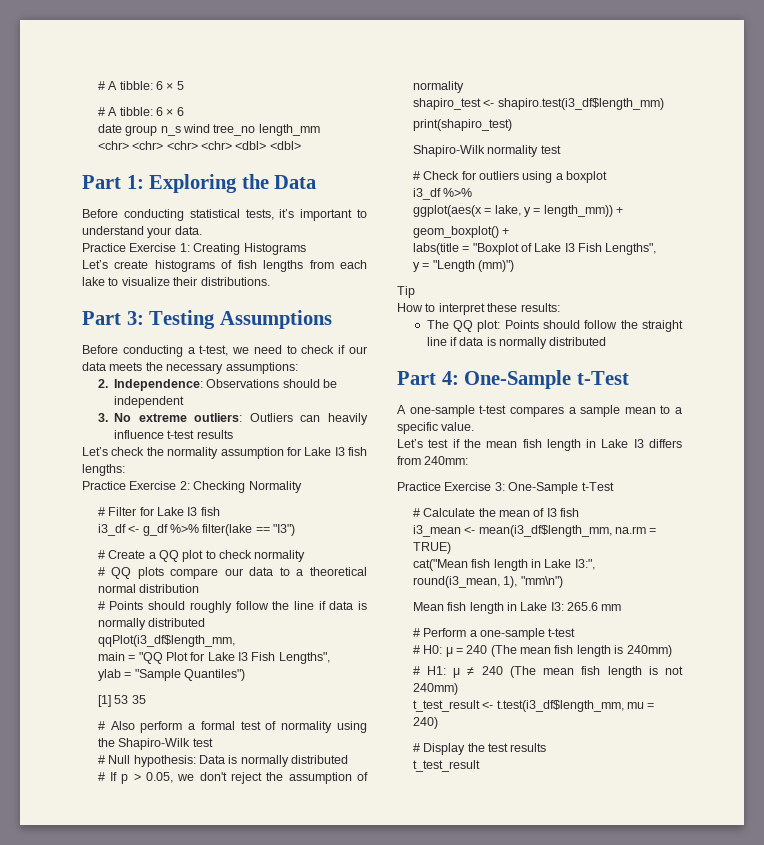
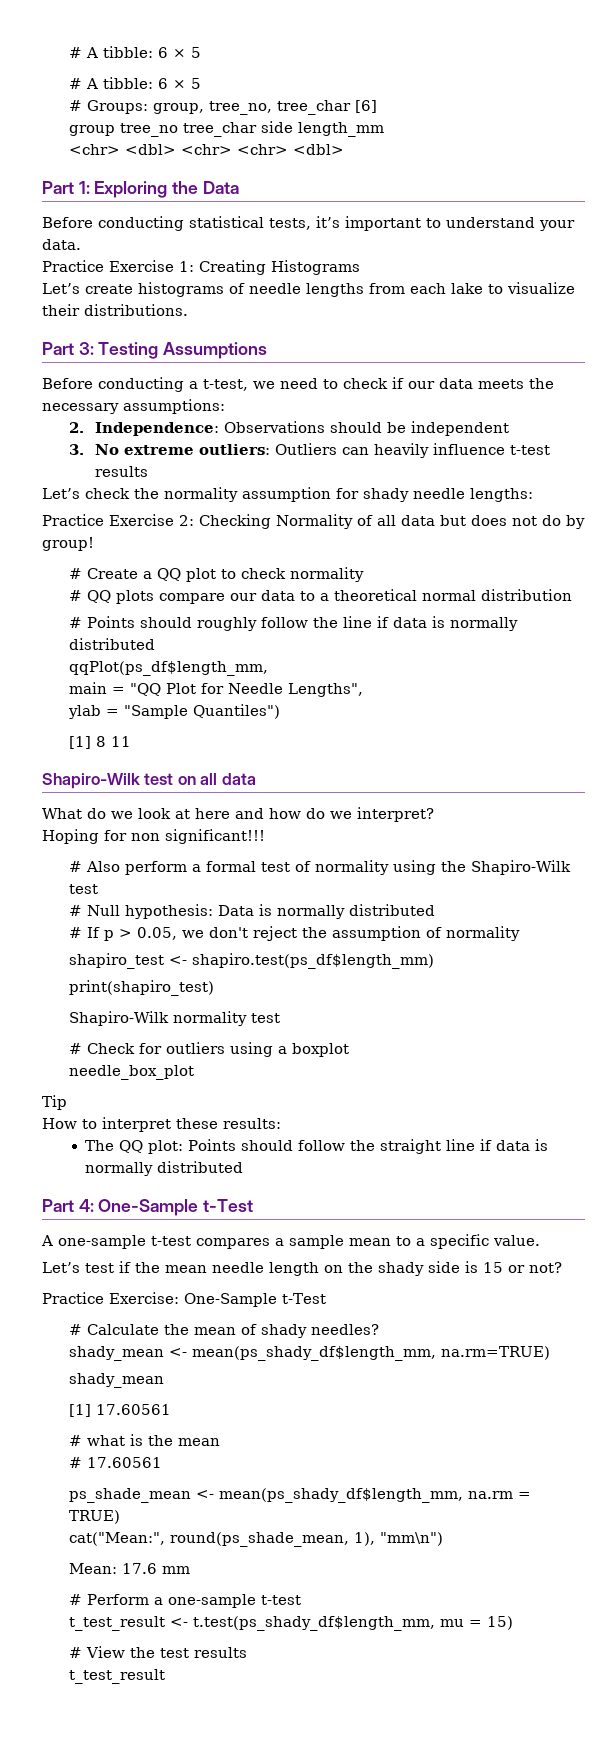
[176,107,184,116] [97,124,256,136] 6 // date group n_s wind tree_no -> [190,78,201,89] [68,100,377,115] [68,121,293,137] 5 // # Groups: group, tree_no, tree_char [6] // group tree_no tree_char side
[132,141,267,150] <chr> <chr> <chr> <dbl> -> [124,144,288,155] <dbl> <chr> <chr>
[237,260,257,269] fish -> [249,283,301,294] needle
[304,447,367,456] Lake I3 fish -> [363,488,465,502] shady needle
[97,507,220,516] [97,524,296,536] // # Filter for Lake I3 fish // i3_df <- g_df %>% filter(lake == "I3") -> [357,515,585,529] [42,537,94,551] of all data but does not do by group!
[97,635,235,647] qqPlot(i3_df$length_mm, -> [68,661,268,676] qqPlot(ps_df$length_mm,
[207,652,276,661] Lake I3 Fish -> [227,683,283,694] Needle
[114,695,146,704] 53 35 -> [95,736,131,747] [42,773,256,789] [42,807,434,822] [42,829,265,844] 8 11 // Shapiro-Wilk test on all data // What do we look at here and how do we interpret? // Hoping for non significant!!!
[497,98,664,110] shapiro.test(i3_df$length_mm) -> [191,953,434,969] shapiro.test(ps_df$length_mm)
[412,188,473,200] [412,205,624,217] [412,226,510,238] [412,243,657,255] [412,260,514,272] i3_df %>% // ggplot(aes(x = lake, y = length_mm)) + // geom_boxplot() + // labs(title = "Boxplot of Lake I3 Fish Lengths", // y = "Length (mm)") -> [68,1065,194,1080] needle_box_plot
[522,439,682,451] [397,456,469,465] [397,482,505,491] fish length in Lake I3 differs from 240mm: // Practice Exercise 3: -> [212,1261,562,1276] [42,1292,179,1304] needle length on the shady side is 15 or not? // Practice Exercise:
[546,508,580,517] [412,525,657,537] [412,542,451,554] [412,559,595,571] [412,576,563,588] [412,602,599,614] I3 fish // i3_mean <- mean(i3_df$length_mm, na.rm = TRUE) // cat("Mean fish length in Lake I3:", round(i3_mean, 1), "mm\n") // Mean fish length in Lake I3: 265.6 -> [260,1324,379,1338] [68,1346,550,1361] [68,1373,164,1388] [68,1404,171,1417] [68,1434,220,1446] [68,1457,162,1468] [68,1488,531,1503] [68,1510,120,1524] [68,1532,443,1547] [68,1563,157,1574] shady needles? // shady_mean <- mean(ps_shady_df$length_mm, na.rm=TRUE) // shady_mean // [1] 17.60561 // # what is the mean // # 17.60561 // ps_shade_mean <- mean(ps_shady_df$length_mm, na.rm = TRUE) // cat("Mean:", round(ps_shade_mean, 1), "mm\n") // Mean: 17.6
[412,645,672,657] [412,666,683,678] [412,683,458,695] [412,700,655,712] [412,717,438,729] [412,743,466,755] # H0: μ = 240 (The mean fish length is 240mm) // # H1: μ ≠ 240 (The mean fish length is not 240mm) // t_test_result <- t.test(i3_df$length_mm, mu = 240) // # Display -> [68,1616,513,1631] [68,1646,125,1658] t_test_result <- t.test(ps_shady_df$length_mm, mu = 15) // # View

